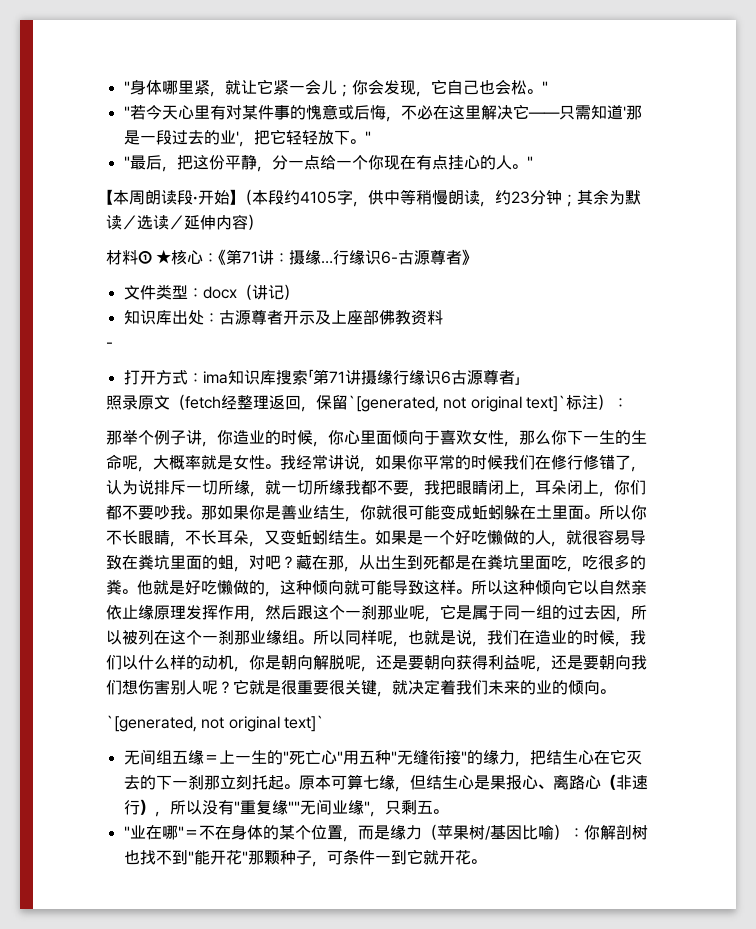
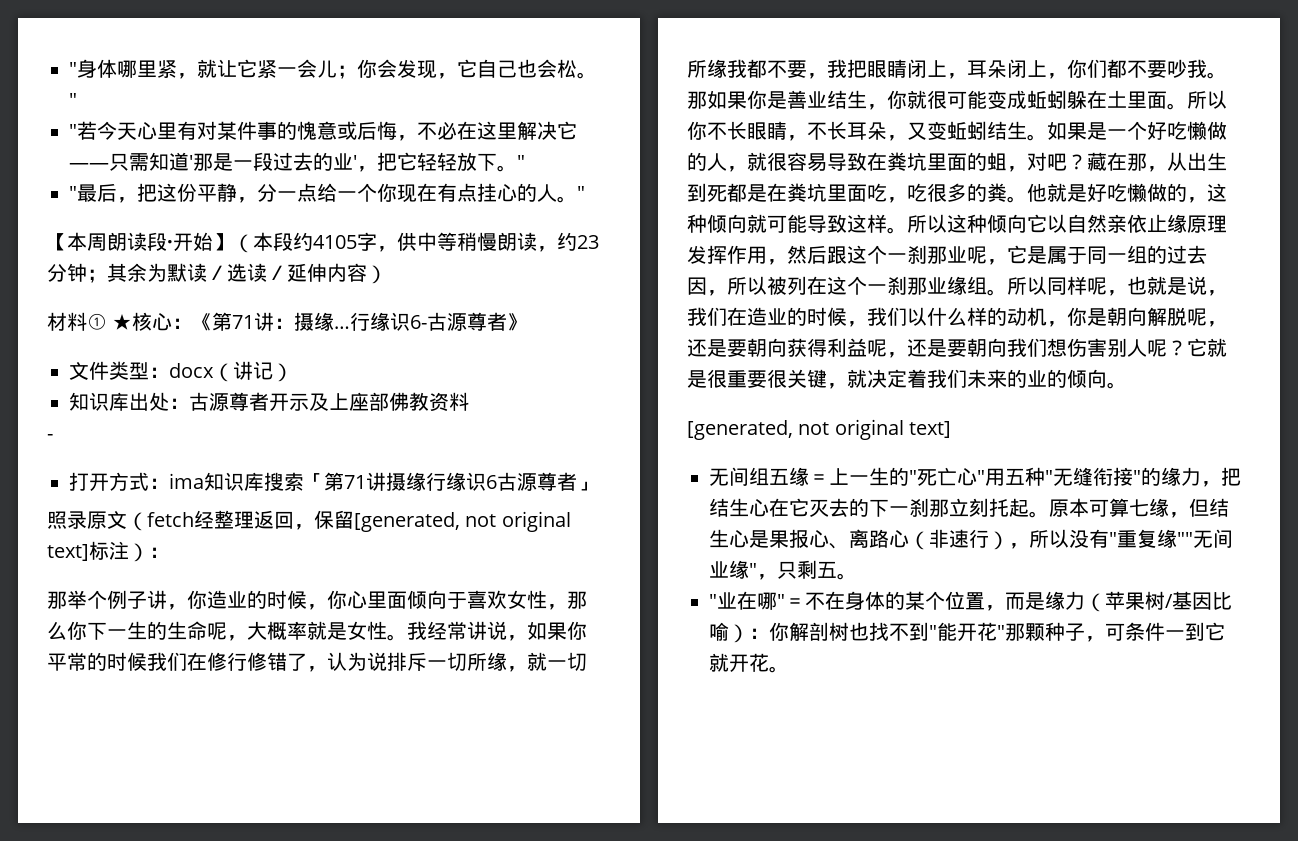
[348,395,566,412] `[generated, not original text]` -> [354,511,571,532] [47,544,89,561] [generated, not original text]
[106,715,324,732] `[generated, not original text]` -> [687,419,952,440] [generated, not original text]

